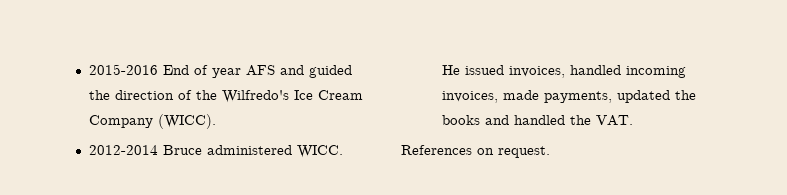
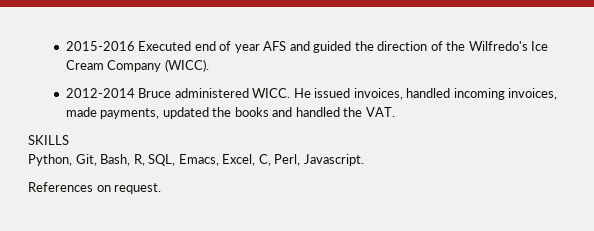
[162,65,189,75] End -> [138,41,216,51] Executed end
(633, 120) none -> [28,135,69,145] [28,154,364,166] // SKILLS // Python, Git, Bash, R, SQL, Emacs, Excel, C, Perl, Javascript.

